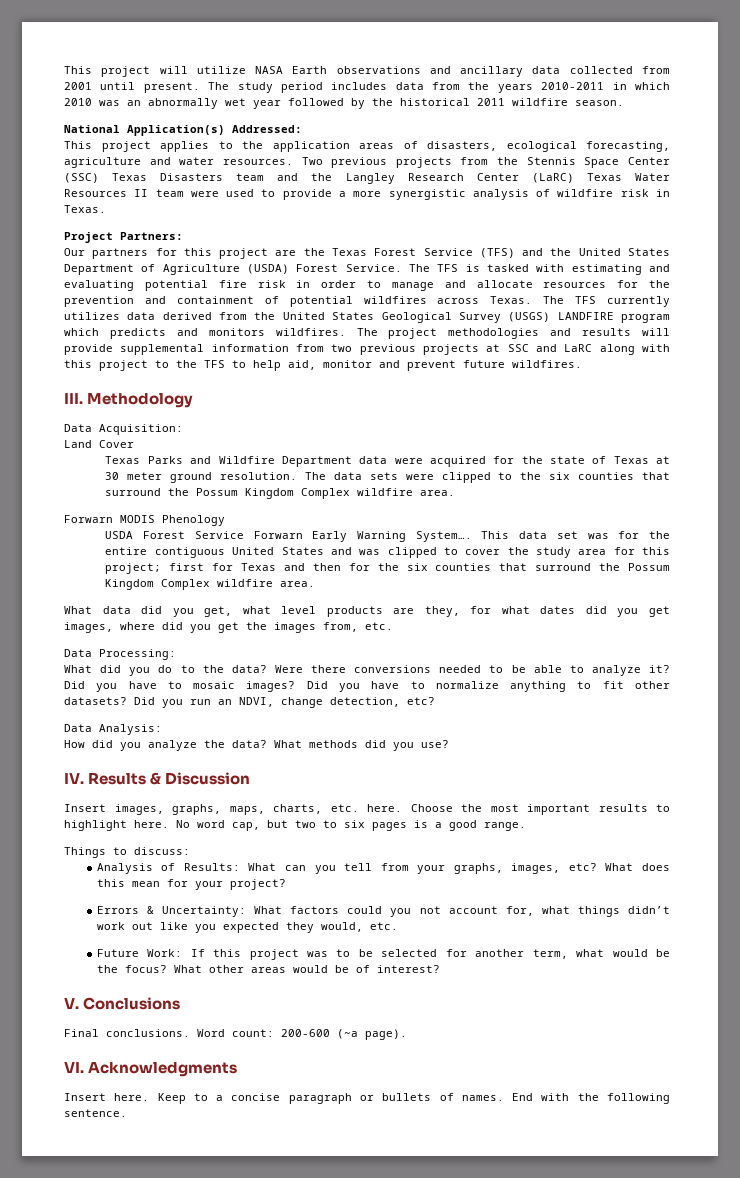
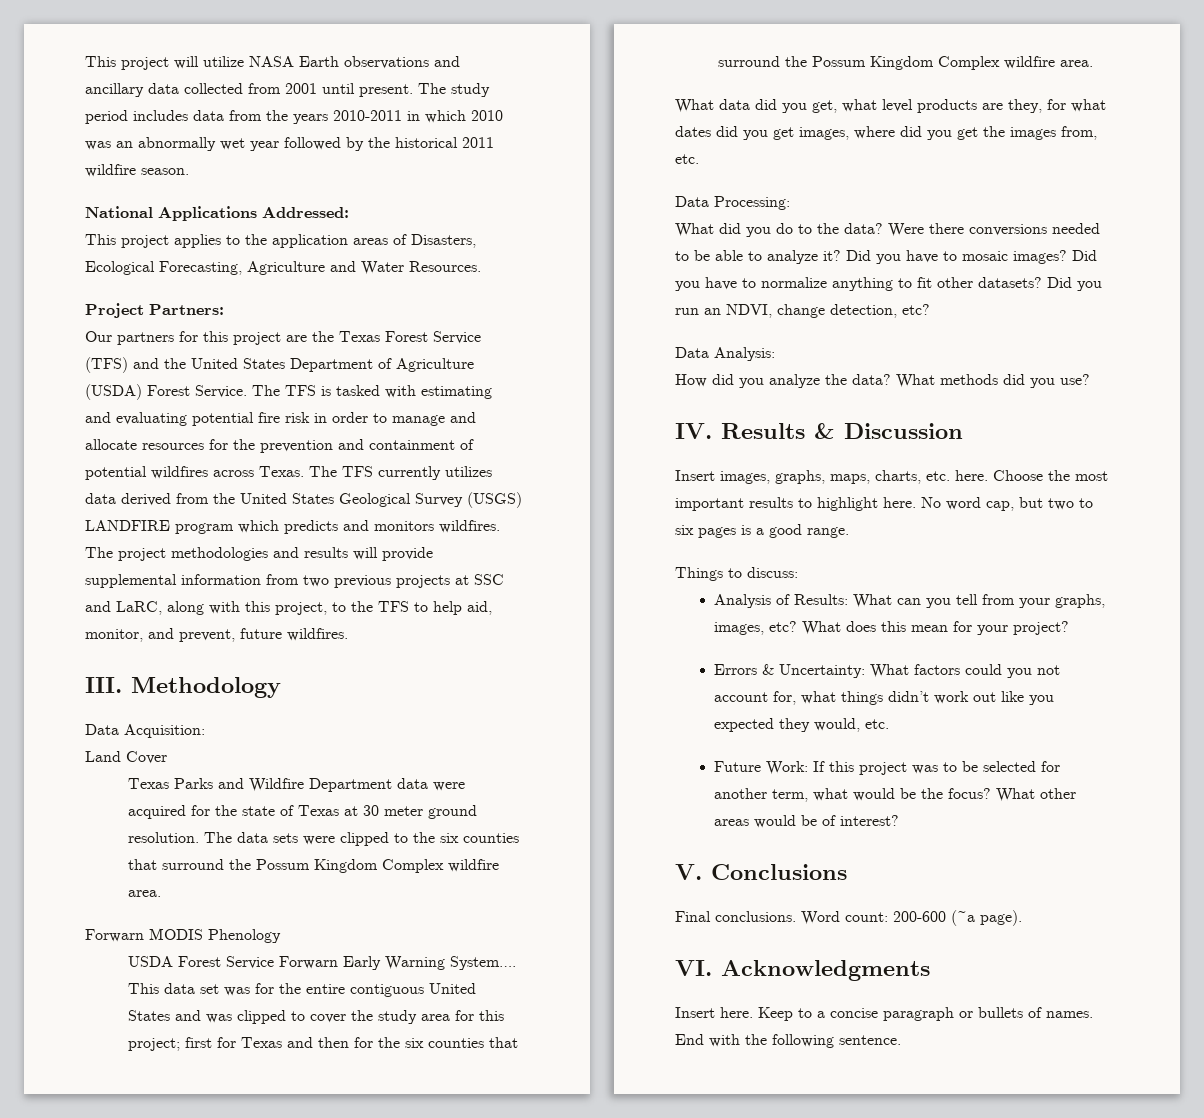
[127,125,225,136] Application(s) -> [158,206,257,221] Applications
[427,141,670,152] [64,157,670,168] [64,173,670,184] [64,189,670,200] [64,205,106,213] disasters, ecological forecasting, agriculture and water resources. Two previous projects from the Stennis Space Center (SSC) Texas Disasters team and the Langley Research Center (LaRC) Texas Water Resources II team were used to provide a more synergistic analysis of wildfire risk in Texas. -> [411,234,476,248] [85,261,481,275] Disasters, Ecological Forecasting, Agriculture and Water Resources.
[564,344,593,352] LaRC -> [116,601,162,615] LaRC,
[99,360,148,371] project -> [275,602,327,615] project,
[323,360,456,371] monitor and prevent -> [85,628,235,642] monitor, and prevent,

